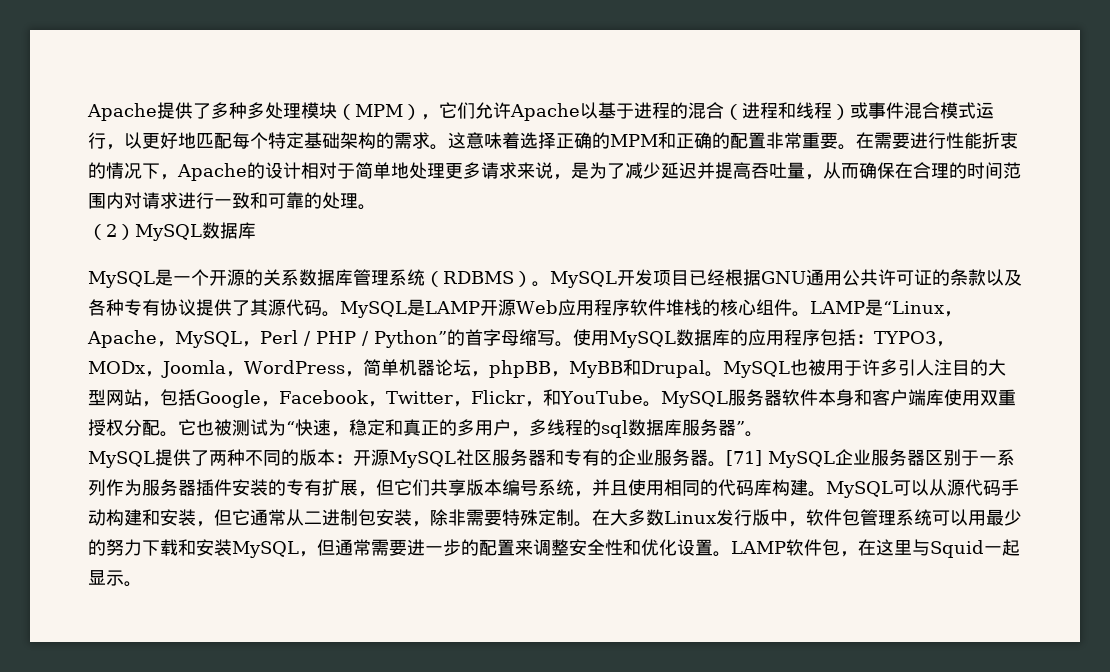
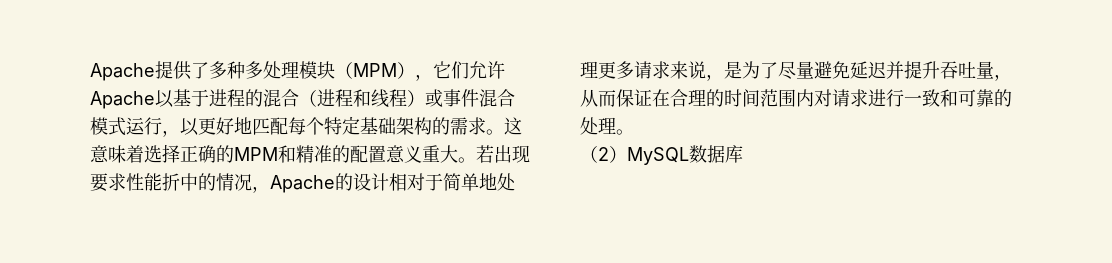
[676,132,1018,150] [88,162,160,179] 正确的配置非常重要。在需要进行性能折衷的情况下 -> [296,145,530,163] [90,173,252,192] 精准的配置意义重大。若出现要求性能折中的情况
[625,162,661,179] 减少 -> [778,61,850,80] 尽量避免
[733,162,751,179] 高 -> [922,61,940,79] 升
[859,162,895,179] 确保 -> [616,89,652,107] 保证
[88,269,1022,288] [88,299,962,318] [87,329,954,348] [88,359,1006,378] [88,389,1016,408] [88,419,763,438] [88,449,1015,468] [88,479,1019,498] [88,509,1022,527] [88,539,1020,558] [88,570,142,587] // MySQL是一个开源的关系数据库管理系统（RDBMS）。MySQL开发项目已经根据GNU通用公共许可证的条款以及各种专有协议提供了其源代码。MySQL是LAMP开源Web应用程序软件堆栈的核心组件。LAMP是“Linux，Apache，MySQL，Perl / PHP / Python”的首字母缩写。使用MySQL数据库的应用程序包括：TYPO3，MODx，Joomla，WordPress，简单机器论坛，phpBB，MyBB和Drupal。MySQL也被用于许多引人注目的大型网站，包括Google，Facebook，Twitter，Flickr，和YouTube。MySQL服务器软件本身和客户端库使用双重授权分配。它也被测试为“快速，稳定和真正的多用户，多线程的sql数据库服务器”。 // MySQL提供了两种不同的版本：开源MySQL社区服务器和专有的企业服务器。[71] MySQL企业服务器区别于一系列作为服务器插件安装的专有扩展，但它们共享版本编号系统，并且使用相同的代码库构建。MySQL可以从源代码手动构建和安装，但它通常从二进制包安装，除非需要特殊定制。在大多数Linux发行版中，软件包管理系统可以用最少的努力下载和安装MySQL，但通常需要进一步的配置来调整安全性和优化设置。LAMP软件包，在这里与Squid一起显示。 -> (743, 154) none

